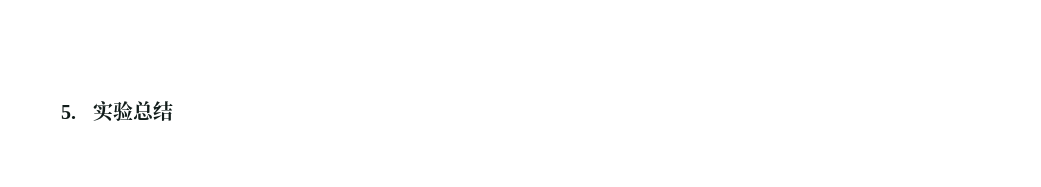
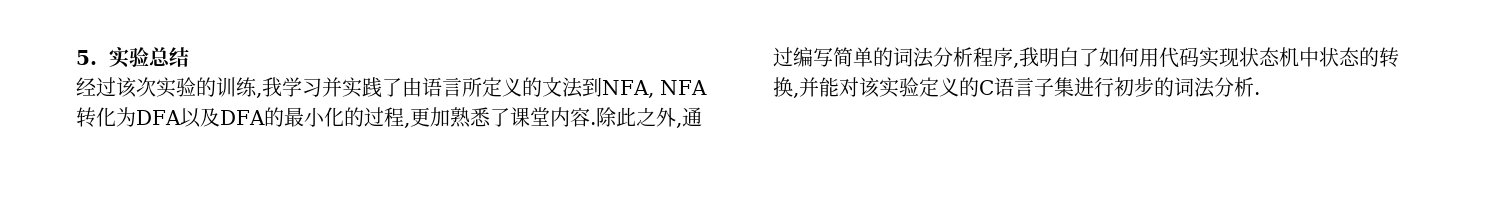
(173, 111) none -> [76,77,707,98] [76,107,702,128] [773,47,1399,68] [773,77,1260,98] // 经过该次实验的训练,我学习并实践了由语言所定义的文法到NFA, NFA转化为DFA以及DFA的最小化的过程,更加熟悉了课堂内容.除此之外,通过编写简单的词法分析程序,我明白了如何用代码实现状态机中状态的转换,并能对该实验定义的C语言子集进行初步的词法分析.

